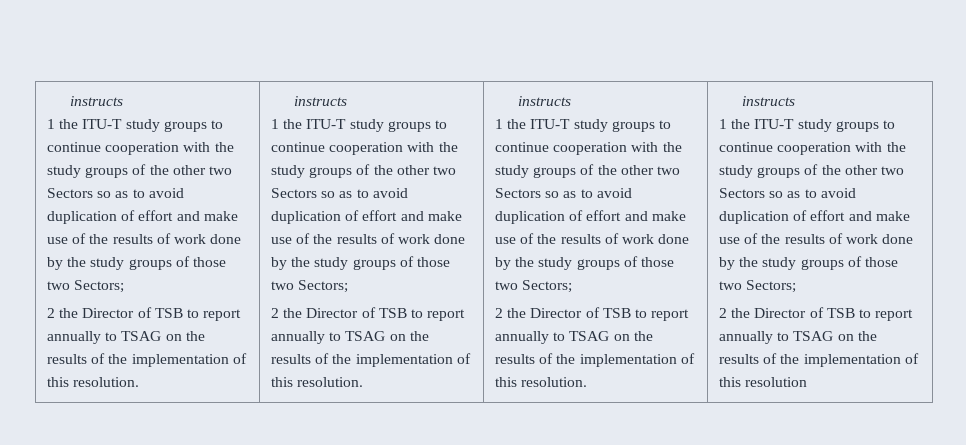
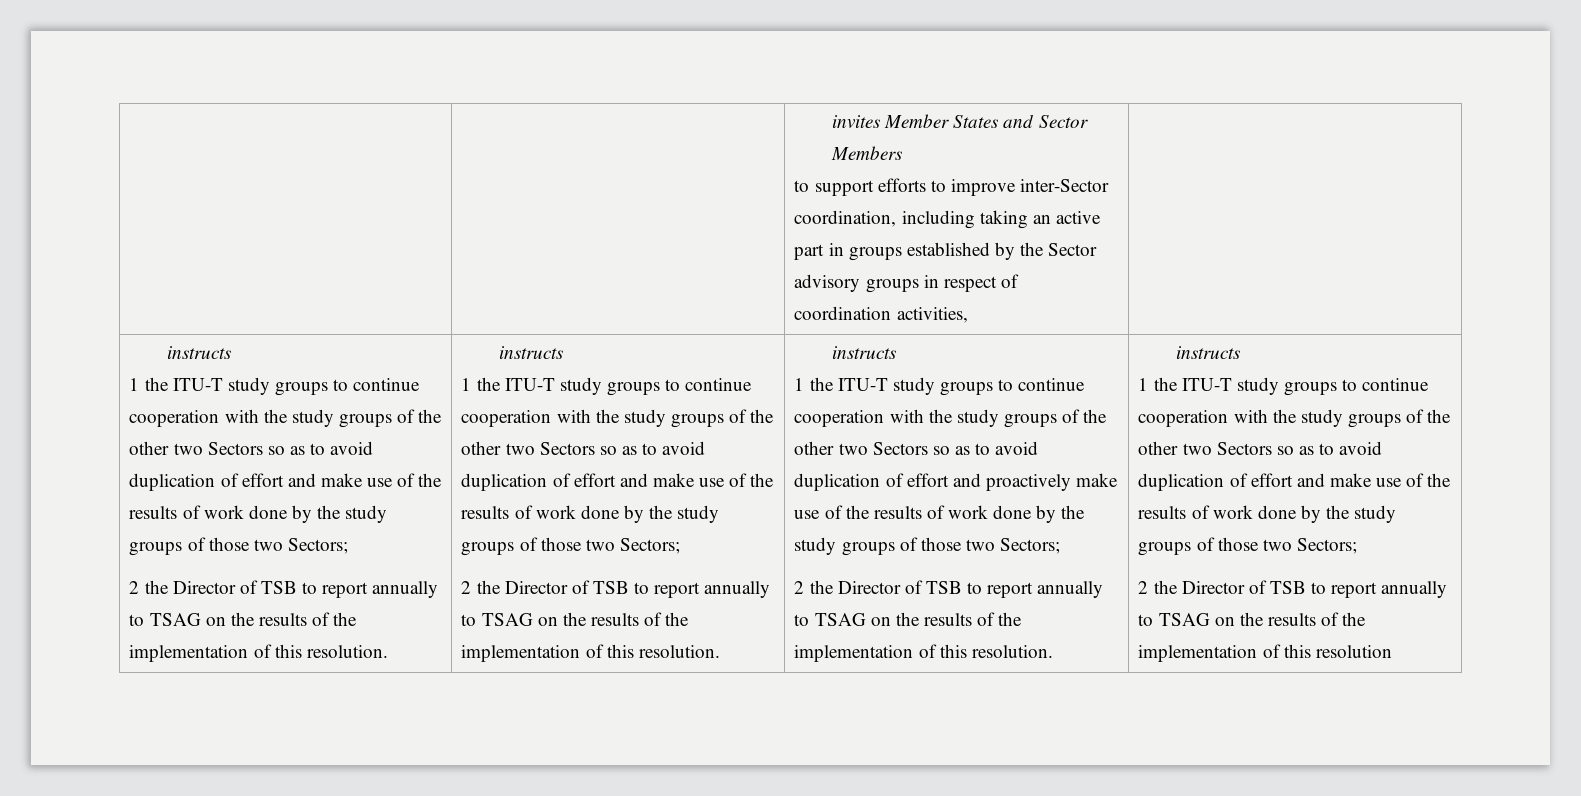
(69, 101) none -> [831,114,1088,128] [830,146,902,160] [794,178,1110,196] [794,210,1101,229] [794,242,1098,261] [794,274,1019,293] [794,306,968,323] | | invites Member States and Sector Members // to support efforts to improve inter-Sector coordination, including taking an active part in groups established by the Sector advisory groups in respect of coordination activities, | //
(648, 216) none -> [985,474,1071,491] proactively

